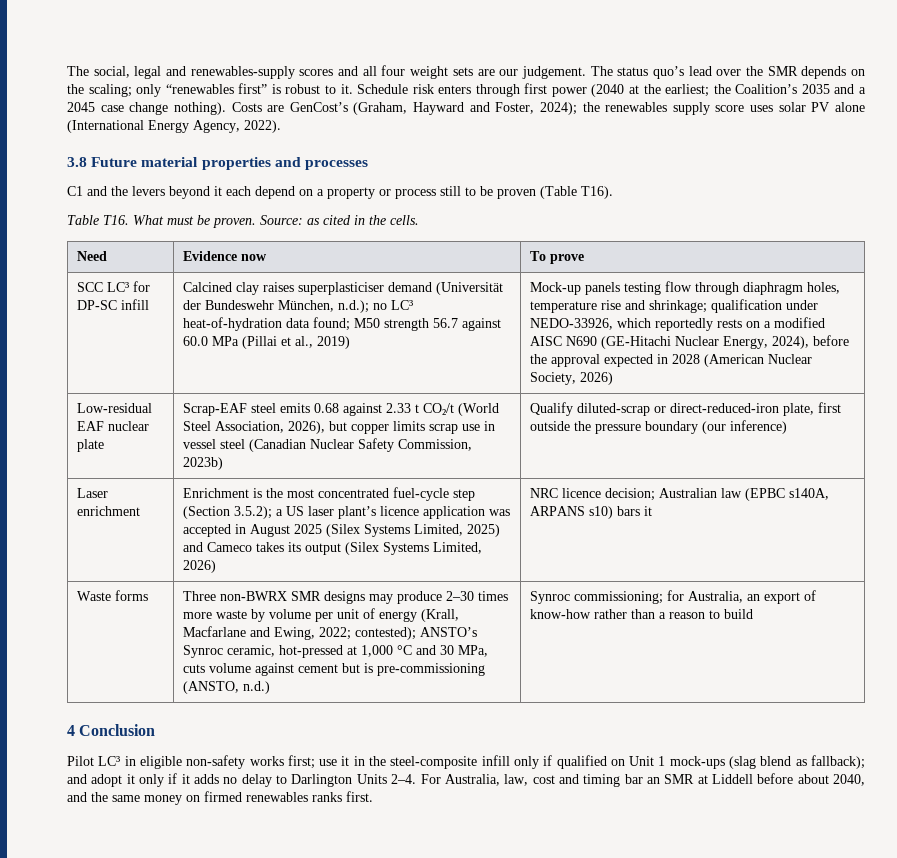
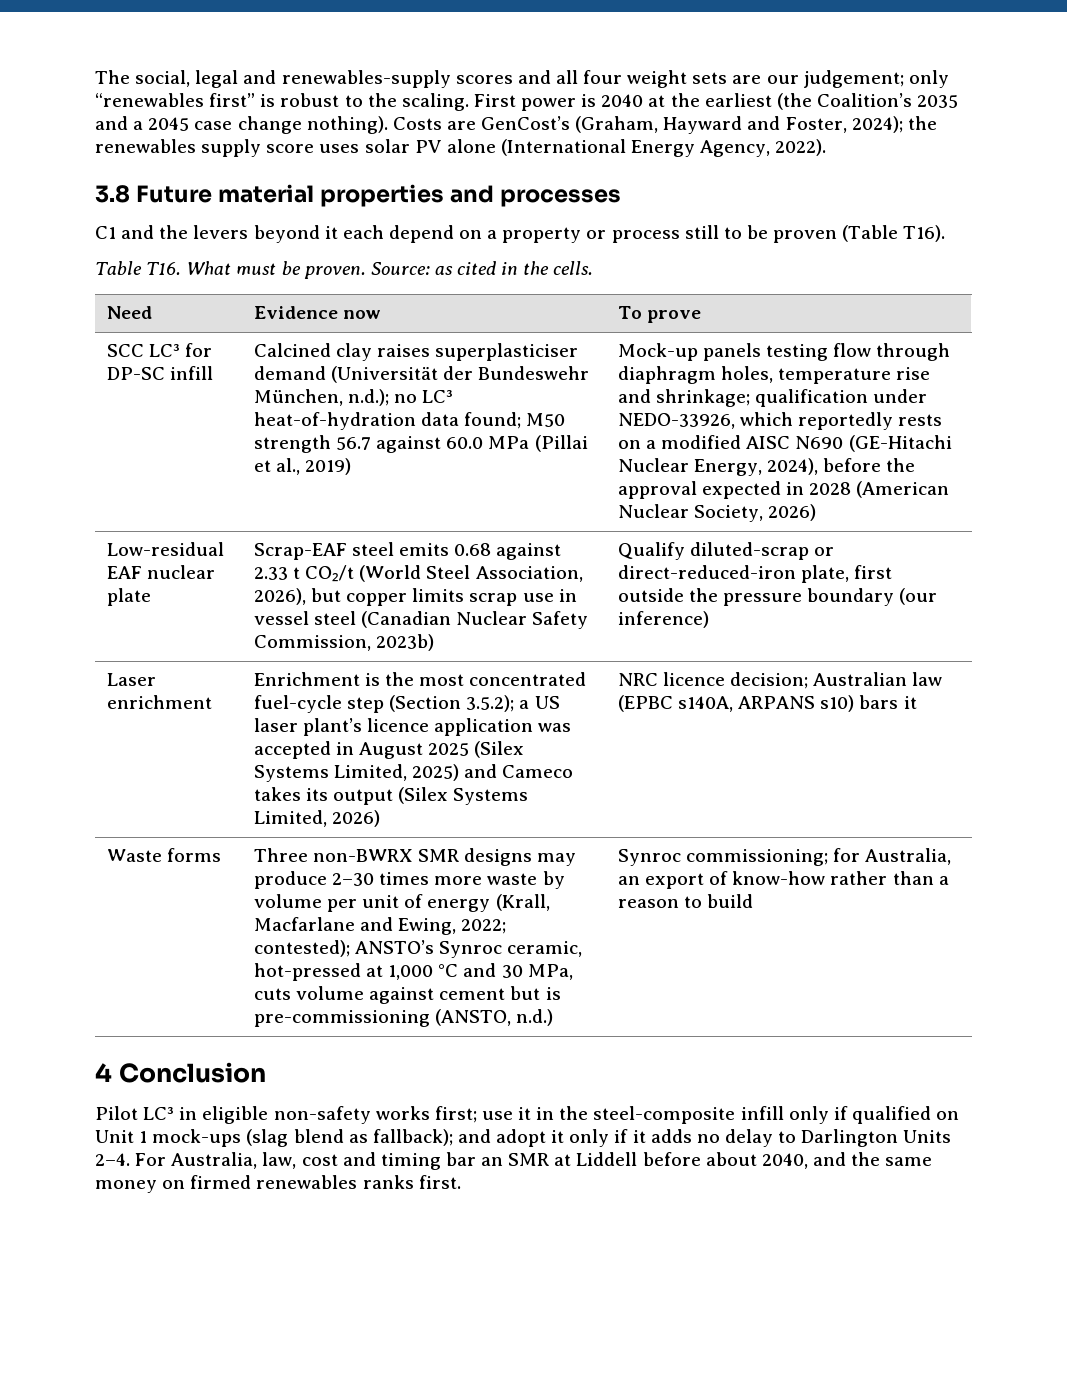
[521,66,865,79] [67,84,132,97] judgement. The status quo’s lead over the SMR depends on the scaling; -> [803,70,904,88] judgement;
[340,83,731,97] it. Schedule risk enters through first power (2040 at the earliest; the -> [367,93,812,111] the scaling. First power is 2040 at the earliest (the

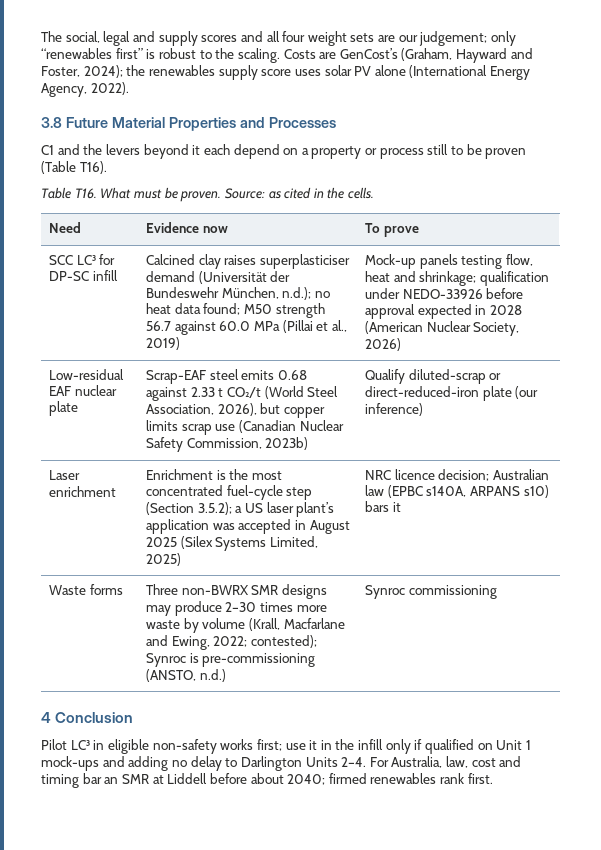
[281,70,451,88] renewables-supply -> [158,31,198,46] supply
[473,93,959,111] [95,116,388,134] First power is 2040 at the earliest (the Coalition’s 2035 and a 2045 case change nothing). -> (280, 55) none
[218,184,622,207] material properties and processes -> [111,117,336,131] Material Properties and Processes
[422,390,454,403] [253,412,416,430] LC³ heat-of-hydration -> [145,303,171,314] heat
[833,343,951,361] [617,366,931,384] [617,389,928,407] [617,412,943,430] [617,435,952,452] [617,458,916,476] flow through diaphragm holes, temperature rise and shrinkage; qualification under NEDO-33926, which reportedly rests on a modified AISC N690 (GE-Hitachi Nuclear Energy, 2024), before the -> [505,254,533,266] [364,271,549,286] [364,288,524,299] flow, heat and shrinkage; qualification under NEDO-33926 before
[558,589,577,602] [253,611,357,625] in vessel steel -> (236, 427) none
[801,565,893,583] [617,588,895,606] plate, first outside the pressure boundary -> [482,386,512,401] plate
[367,718,430,732] licence -> (335, 509) none
[464,764,574,778] [253,787,529,805] [253,810,381,827] and Cameco takes its output (Silex Systems Limited, 2026) -> (181, 559) none
[327,894,491,912] per unit of energy -> (246, 623) none
[355,940,583,958] [253,963,573,981] [253,986,541,1004] ANSTO’s Synroc ceramic, hot-pressed at 1,000 °C and 30 MPa, cuts volume against cement but -> [145,653,186,667] Synroc
[686,848,952,866] [617,871,949,889] [617,894,754,908] commissioning; for Australia, an export of know-how rather than a reason to build -> [408,585,497,599] commissioning
[593,1106,736,1124] steel-composite -> (355, 744) none
[246,1129,692,1147] (slag blend as fallback); and adopt it only if it adds -> [102,756,169,771] and adding
[761,1152,933,1169] [95,1180,186,1193] 2040, and the same money on -> [287,774,326,785] 2040;
[362,1175,414,1189] ranks -> [440,773,465,784] rank

